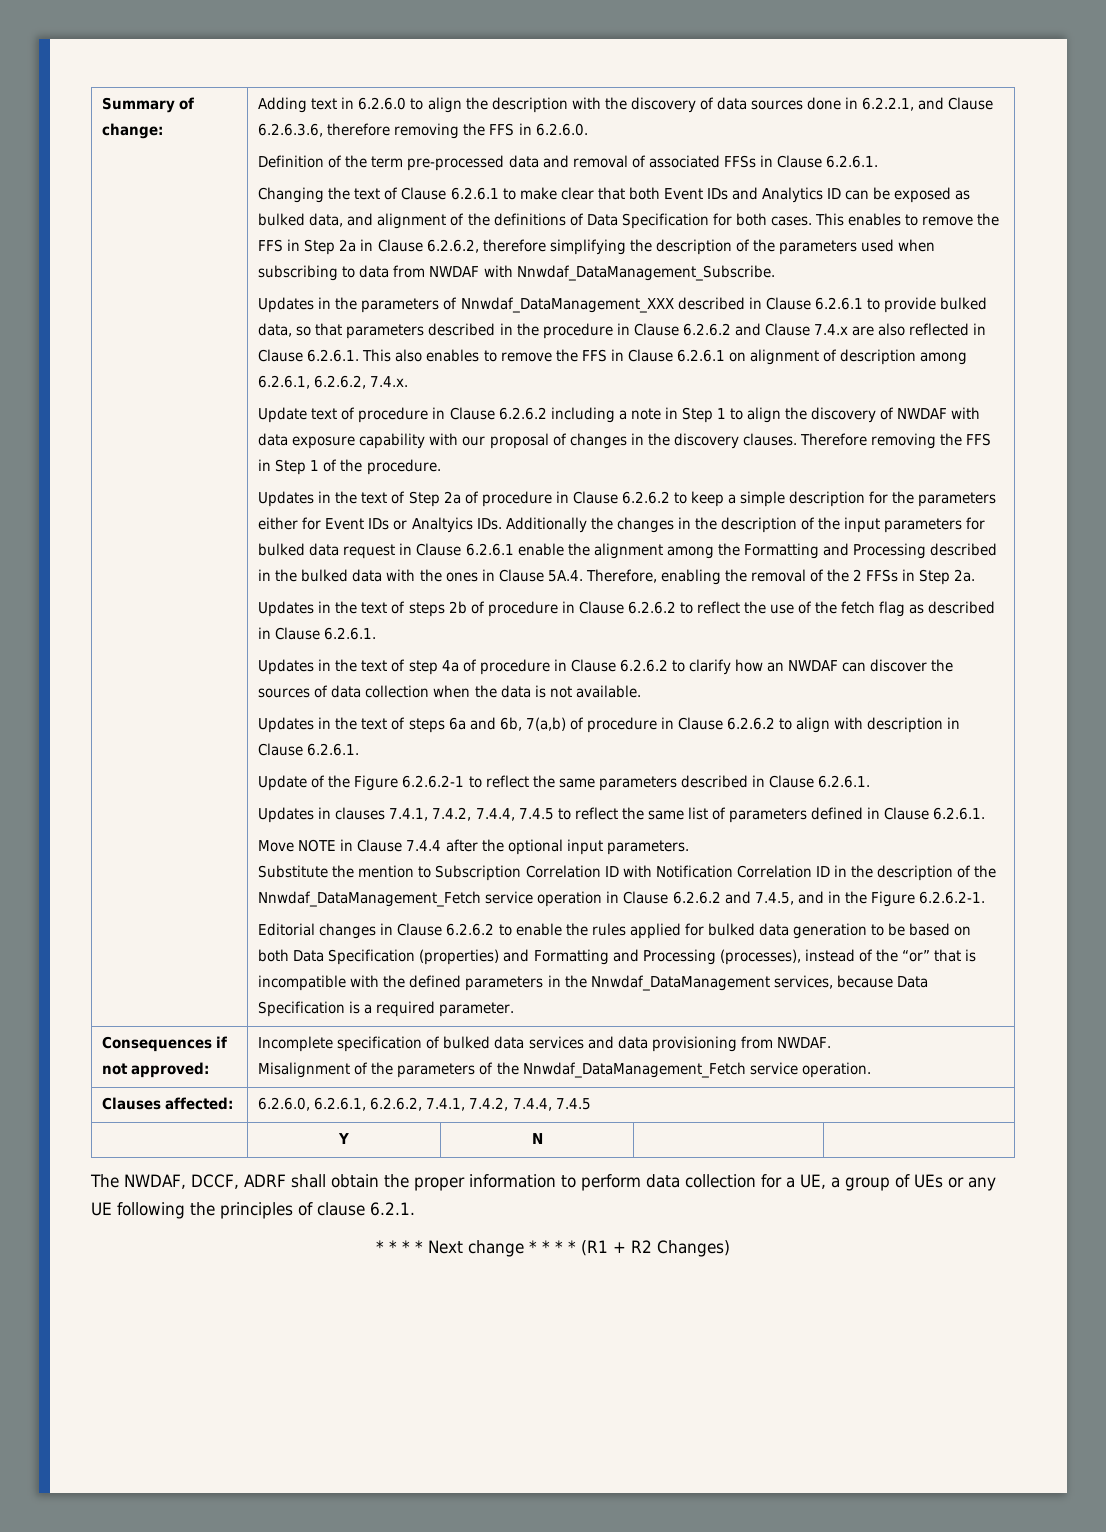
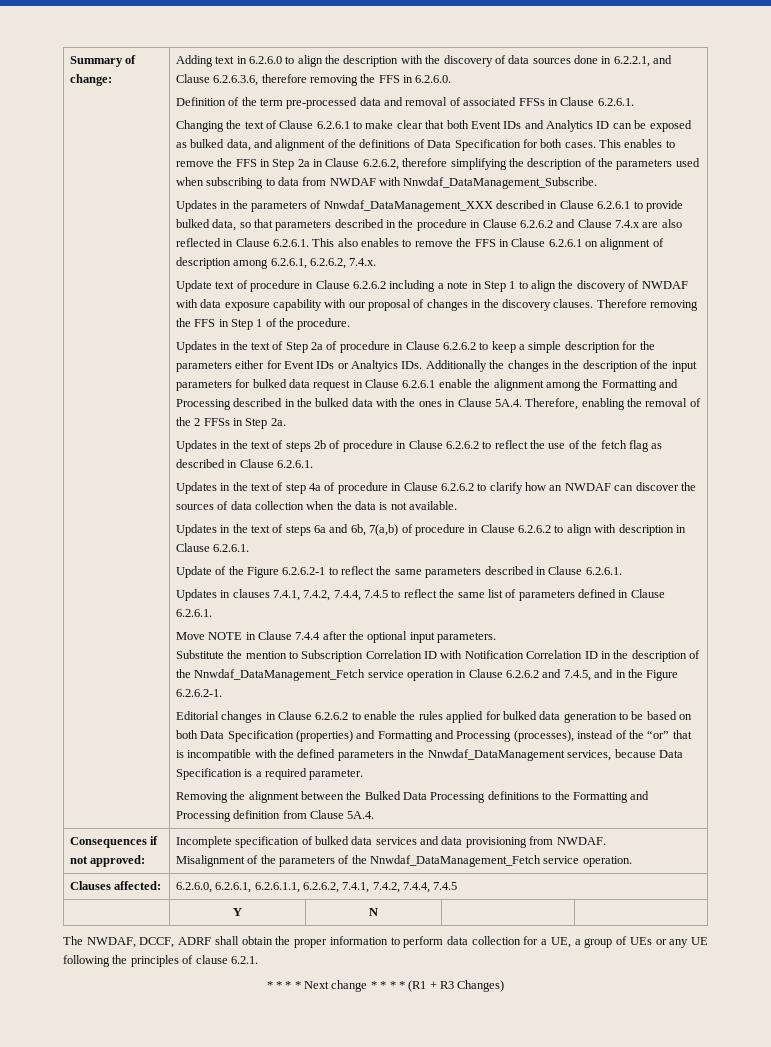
(515, 1009) none -> [175,791,650,803] [175,810,375,822] // Removing the alignment between the Bulked Data Processing definitions to the Formatting and Processing definition from Clause 5A.4.
(367, 1104) none -> [254,882,300,893] 6.2.6.1.1,
[631,1240,652,1253] R2 -> [440,981,455,989] R3

